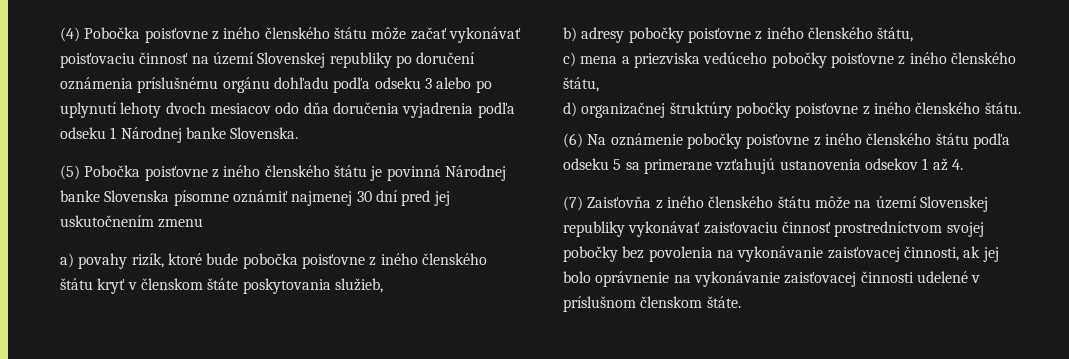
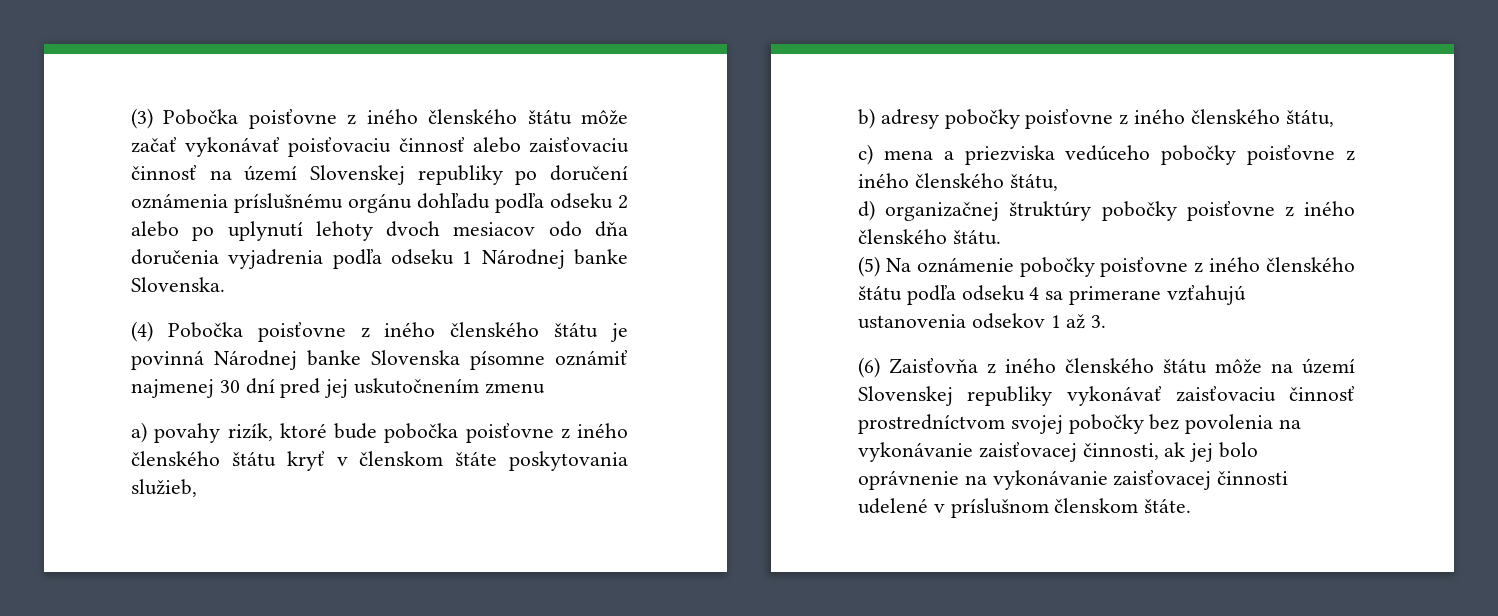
[60,27,80,42] (4) -> [131,108,153,129] (3)
(189, 58) none -> [472,137,629,153] [131,165,197,180] alebo zaisťovaciu činnosť
[424,78,432,89] 3 -> [618,195,628,209] 2
[60,165,80,180] (5) -> [131,321,153,342] (4)
[563,133,583,148] (6) -> [858,256,880,277] (5)
[613,159,622,170] 5 -> [1029,287,1040,300] 4
[951,159,963,170] [563,196,583,211] 4. // (7) -> [1091,315,1107,328] [858,357,880,378] 3. // (6)

